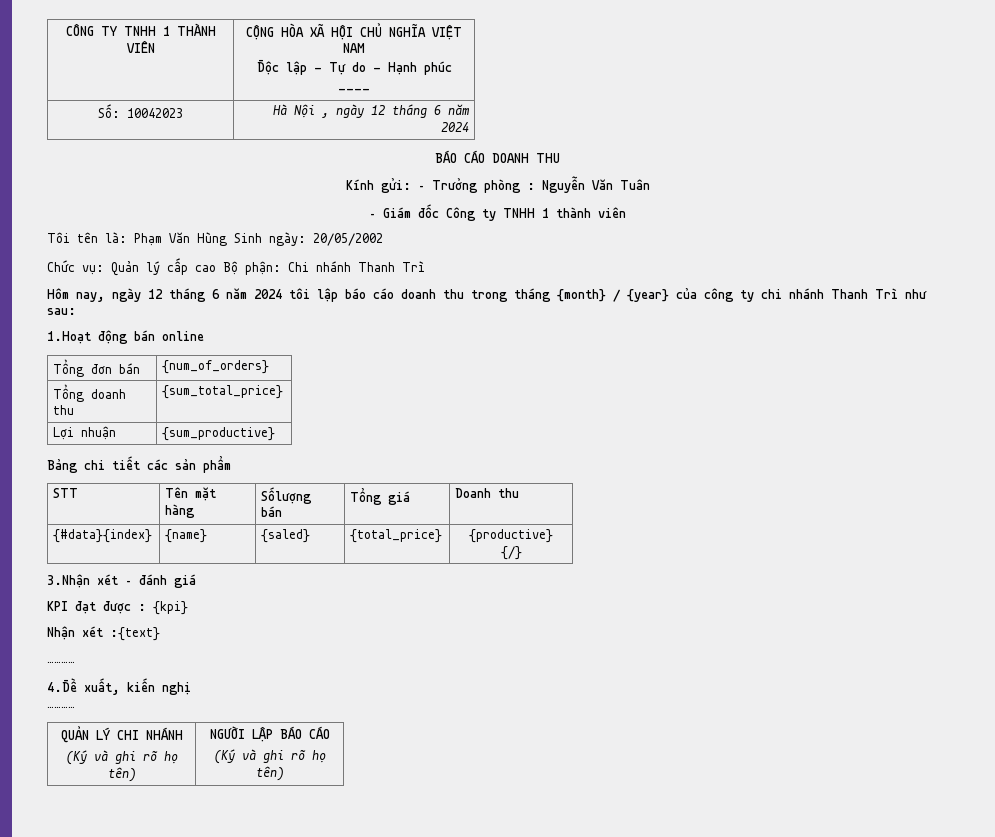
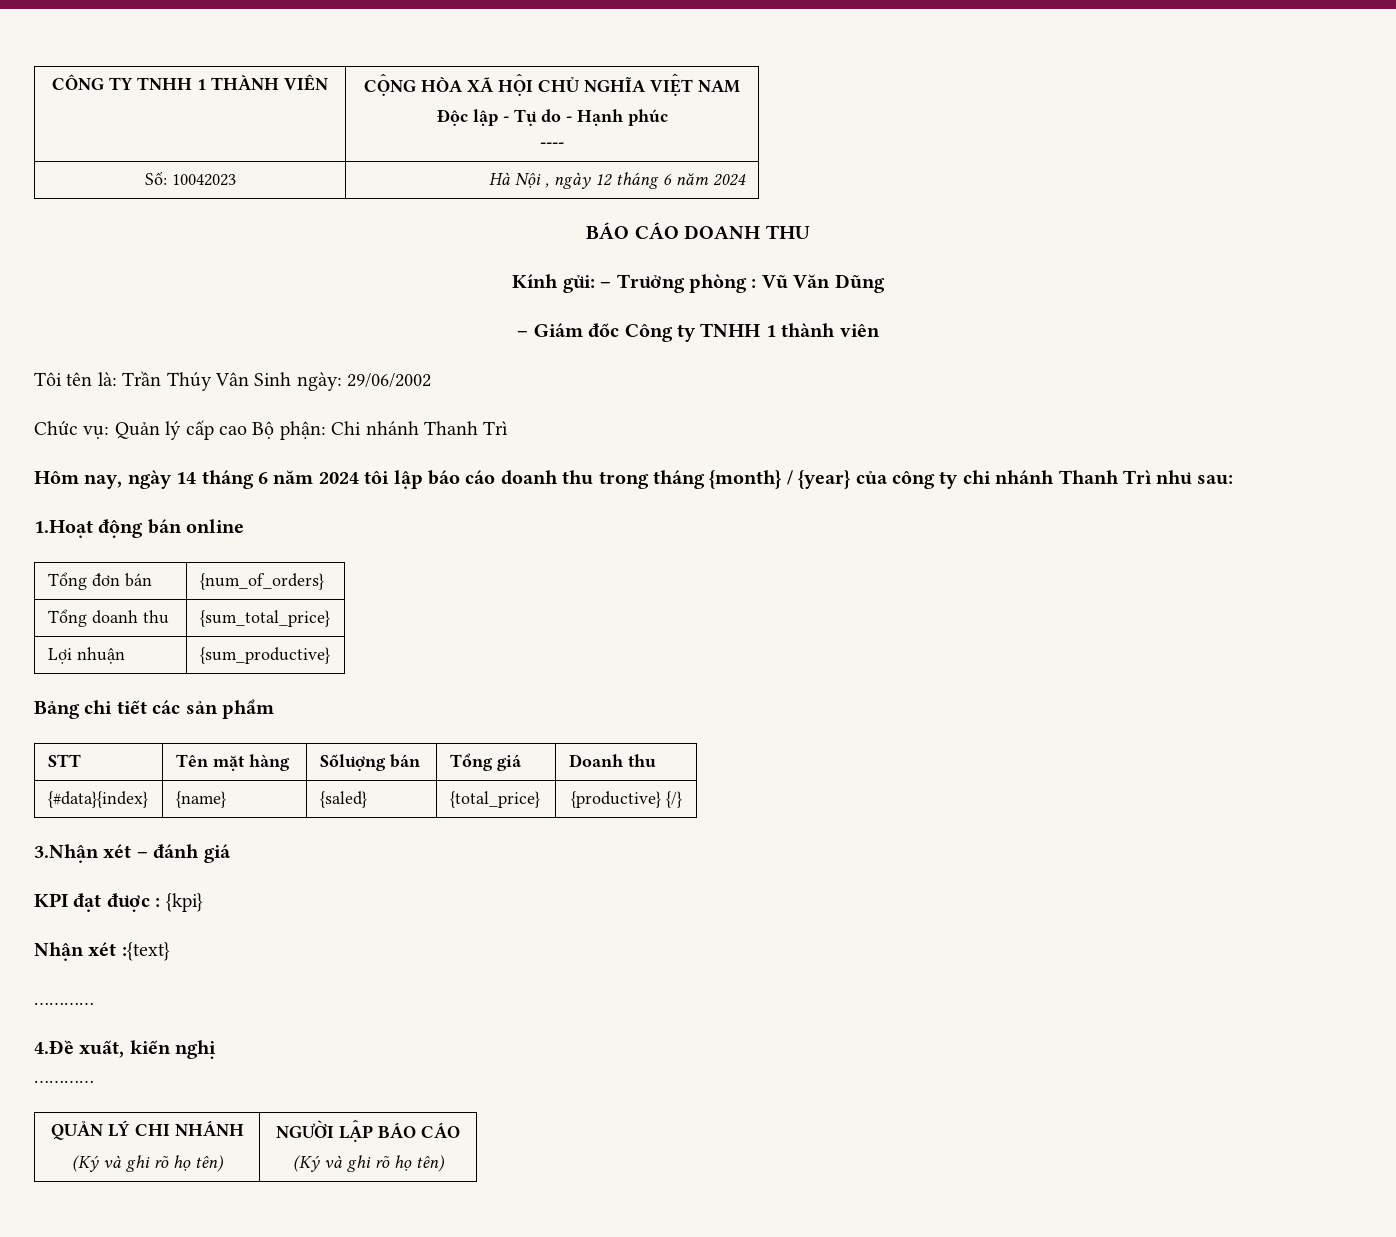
[541,176,650,193] Nguyễn Văn Tuân -> [761,274,885,293] Vũ Văn Dũng
[134,232,227,246] Phạm Văn Hùng -> [122,371,249,391] Trần Thúy Vân
[313,233,383,246] 20/05/2002 -> [347,373,432,388] 29/06/2002
[148,289,163,299] 12 -> [176,472,197,484] 14

